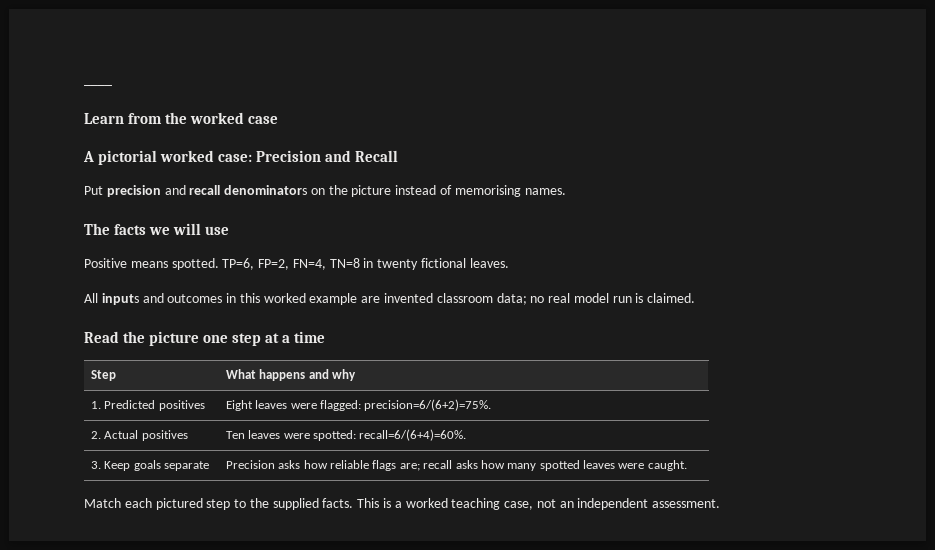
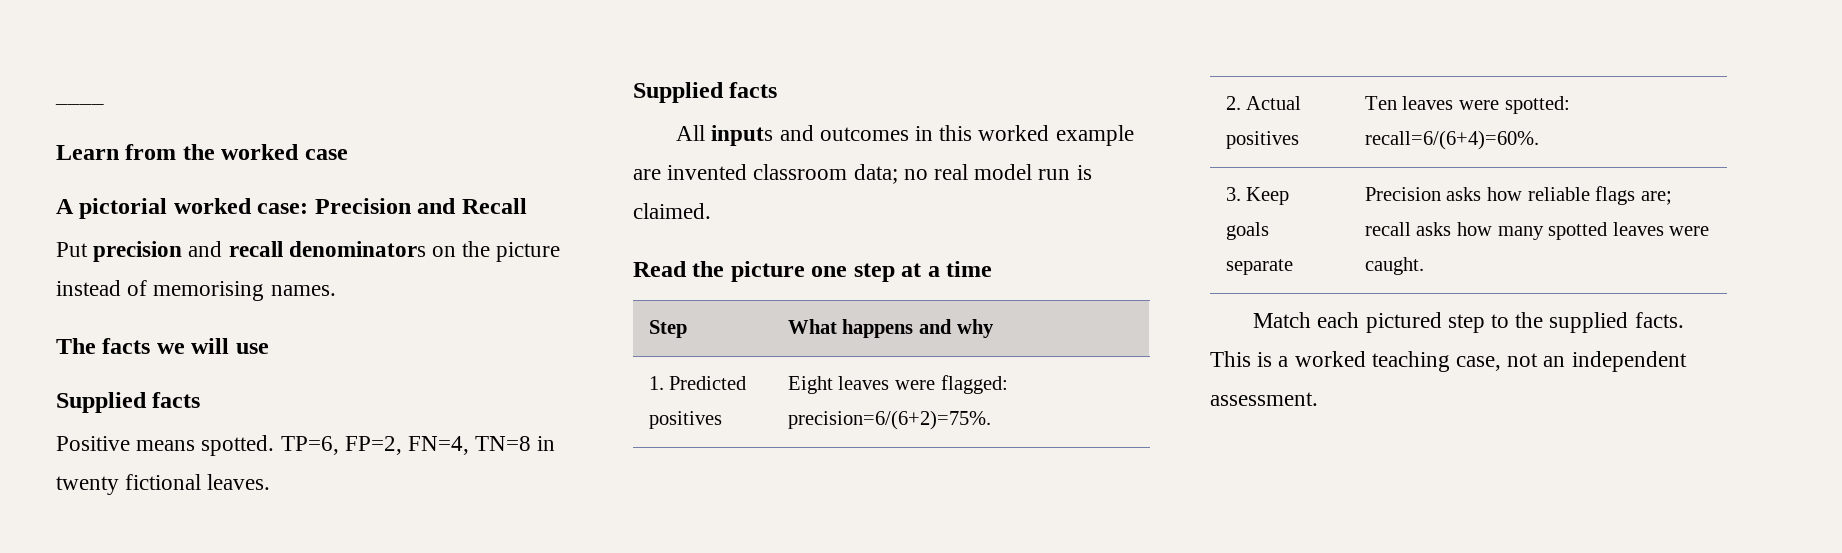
(230, 230) none -> [56,392,201,413] // Supplied facts
(509, 263) none -> [633,82,778,103] // Supplied facts

